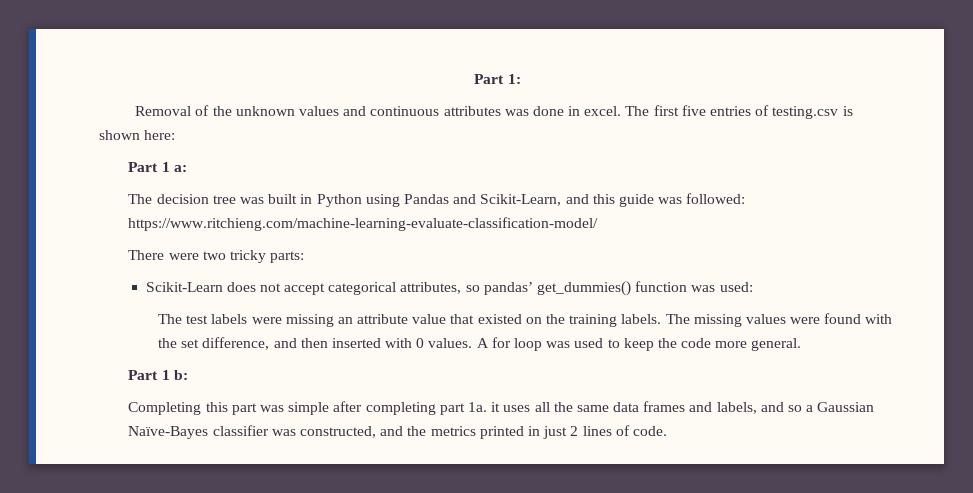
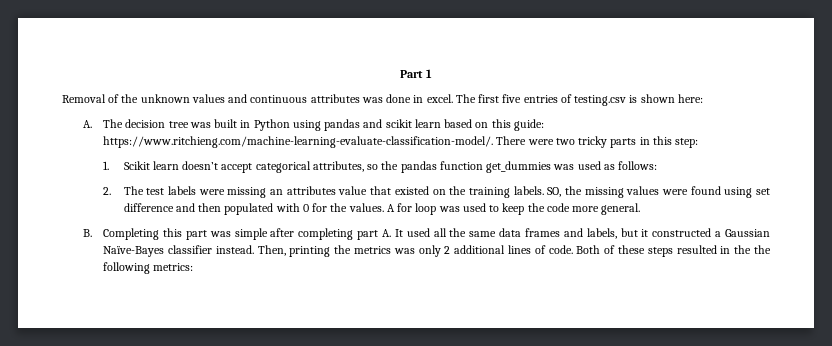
[474,74,521,84] Part 1: -> [400,69,432,78] Part 1
[128,162,187,172] Part 1 a: // -> [82,120,92,128] A.
[403,193,746,207] [128,217,599,231] [128,250,305,263] [145,281,753,296] Pandas and Scikit-Learn, and this guide was followed: https://www.ritchieng.com/machine-learning-evaluate-classification-model/ // There were two tricky parts: // Scikit-Learn does not accept categorical attributes, so pandas’ get_dummies() function was used: // -> [324,119,544,131] [103,136,699,148] [103,161,658,173] [103,187,112,195] pandas and scikit learn based on this guide: https://www.ritchieng.com/machine-learning-evaluate-classification-model/. There were two tricky parts in this step: // 1. Scikit learn doesn’t accept categorical attributes, so the pandas function get_dummies was used as follows: // 2.
[357,314,409,324] attribute -> [286,186,336,195] attributes
[665,314,690,324] The -> [547,186,582,197] SO, the
[865,314,893,324] [157,337,270,350] with the set difference, -> [724,187,770,198] [123,203,174,212] using set difference
[331,338,381,348] inserted -> [224,203,274,215] populated
(425, 343) none -> [312,203,348,212] for the
[128,370,188,380] Part 1 b: // -> [82,229,92,237] B.
[467,402,531,412] 1a. it uses -> [381,228,430,237] A. It used
[760,402,802,412] and so -> [620,228,712,237] but it constructed
[271,425,667,439] was constructed, and the metrics printed in just 2 lines of code. -> [215,245,772,257] [103,262,194,274] instead. Then, printing the metrics was only 2 additional lines of code. Both of these steps resulted in the the following metrics:

